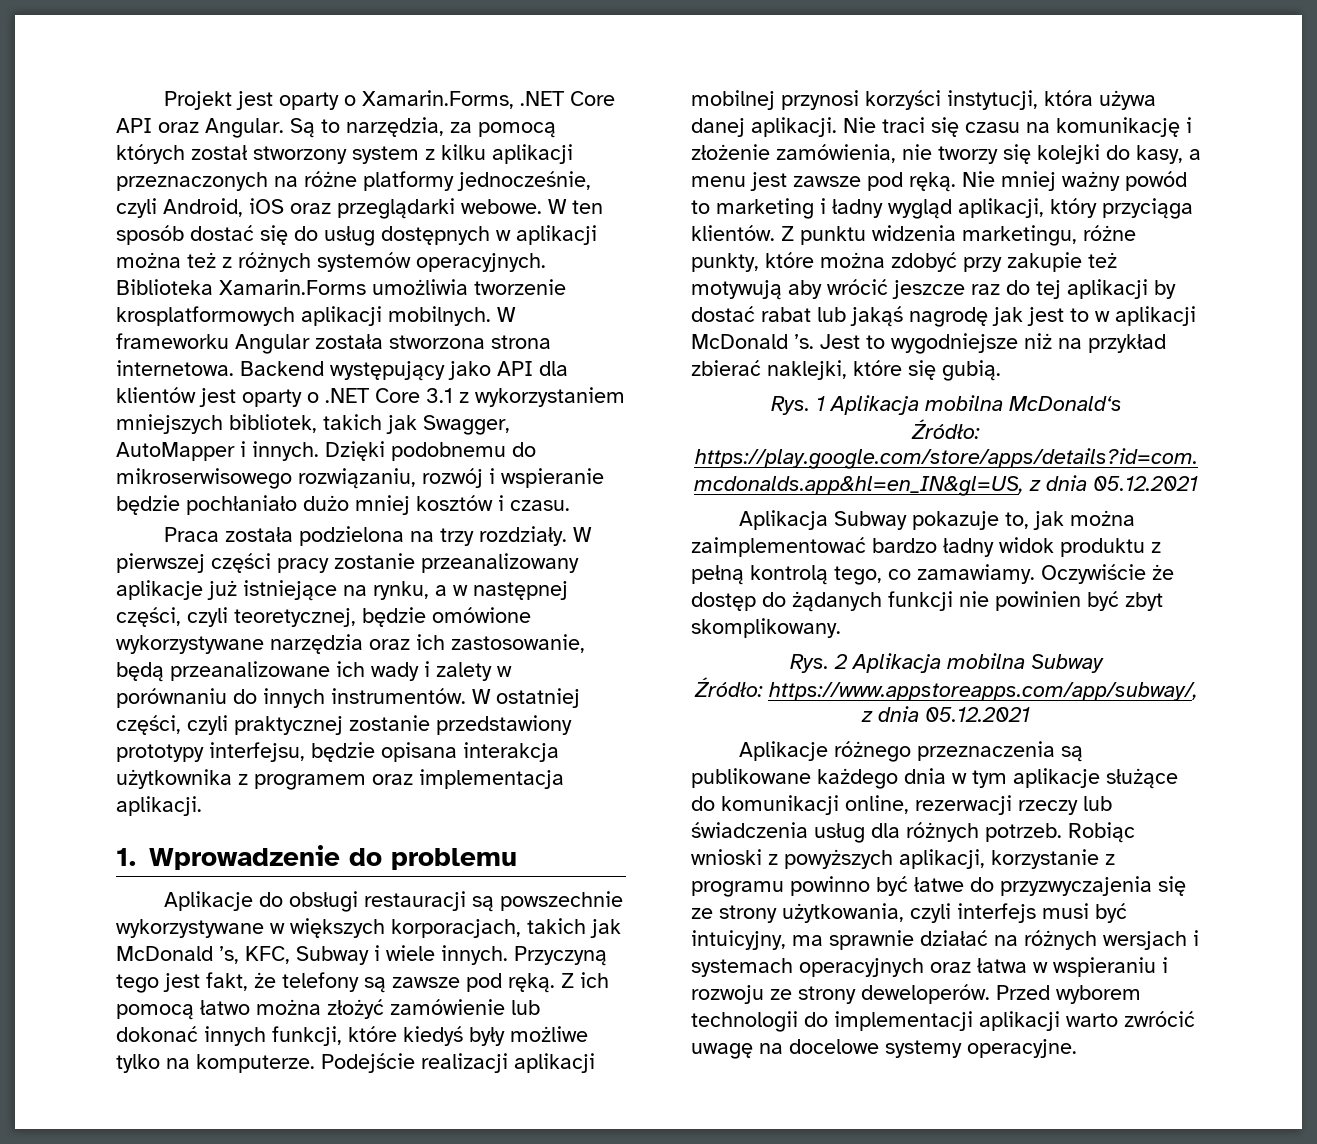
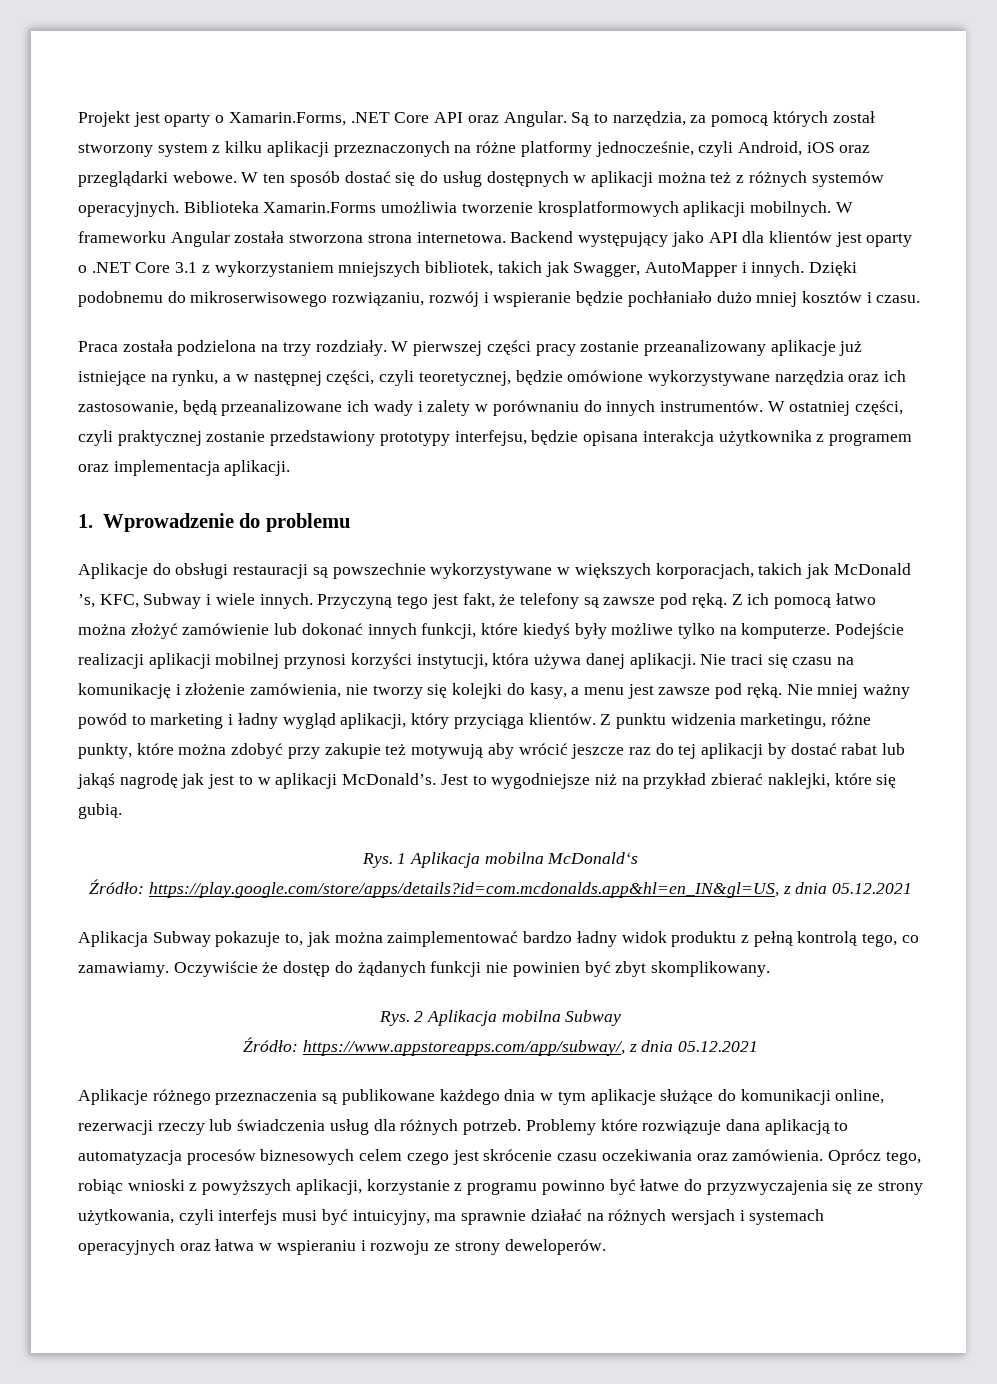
[691,334,814,349] McDonald ’s. -> [342,773,437,785] McDonald’s.
[1068,822,1135,843] Robiąc -> [525,1119,849,1135] [78,1149,921,1165] [78,1179,123,1194] Problemy które rozwiązuje dana aplikacją to automatyzacja procesów biznesowych celem czego jest skrócenie czasu oczekiwania oraz zamówienia. Oprócz tego, robiąc
[996,985,1141,1004] [691,1011,1195,1032] [691,1039,1077,1059] Przed wyborem technologii do implementacji aplikacji warto zwrócić uwagę na docelowe systemy operacyjne. -> (606, 1247) none

